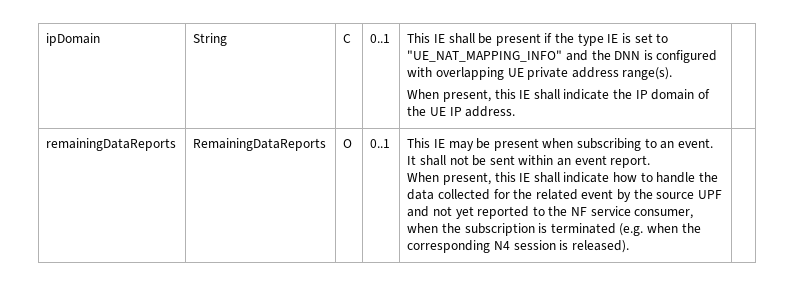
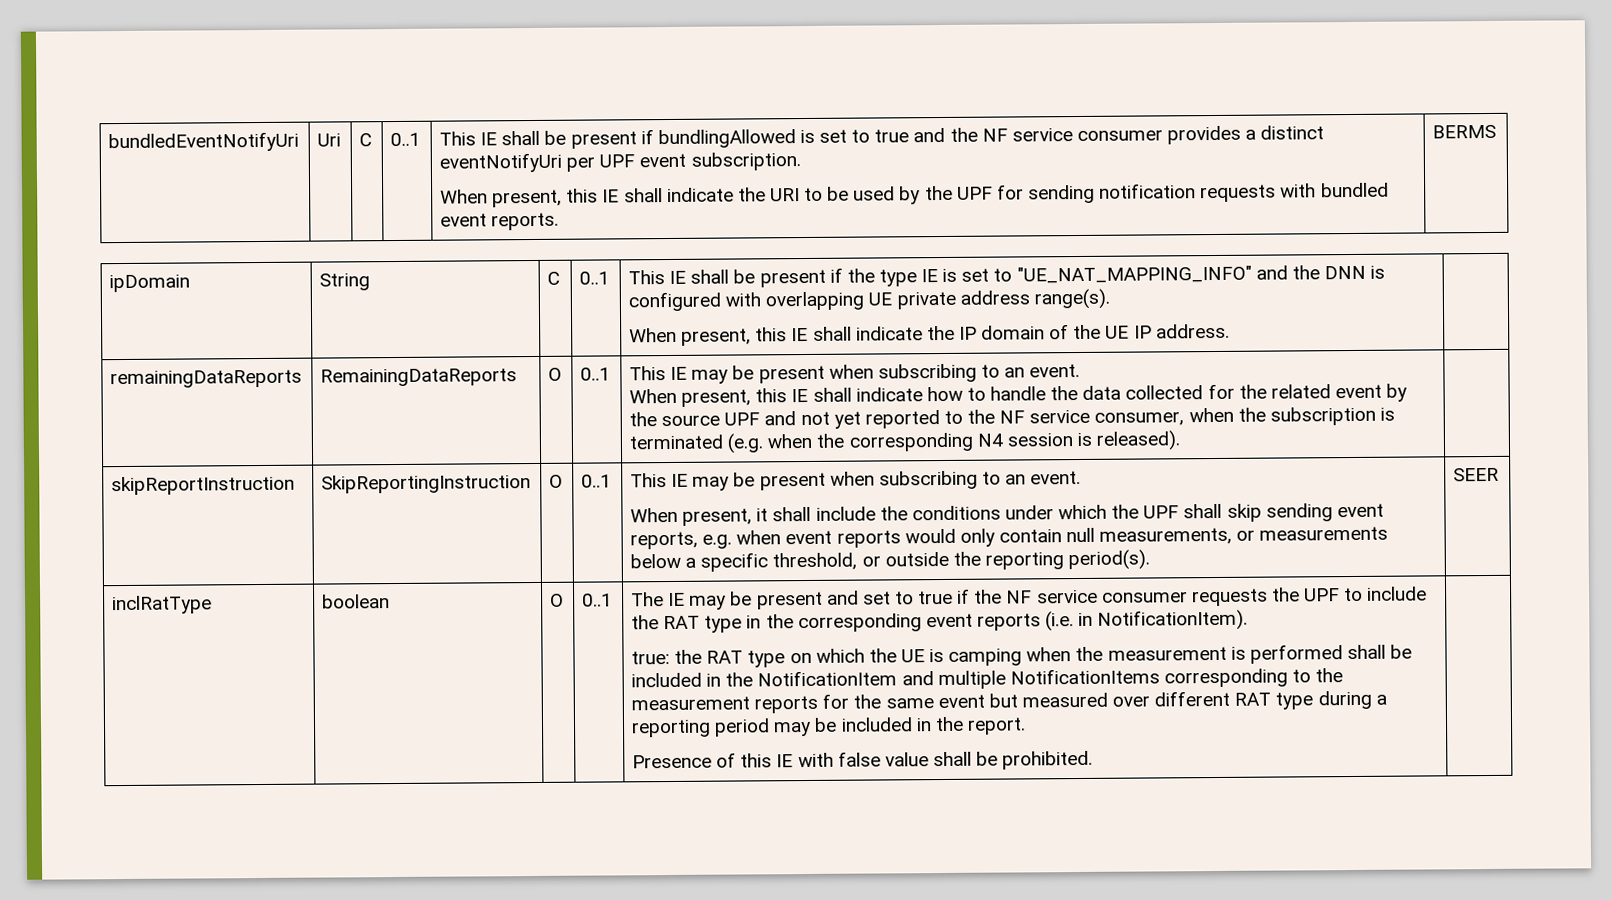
(46, 39) none -> [108,131,300,153] [317,133,342,147] [359,133,373,147] [390,132,422,147] [439,125,1325,149] [439,152,801,173] [440,182,1389,208] [440,212,560,231] [1432,124,1497,139] bundledEventNotifyUri | Uri | C | 0..1 | This IE shall be present if bundlingAllowed is set to true and the NF service consumer provides a distinct eventNotifyUri per UPF event subscription. // When present, this IE shall indicate the URI to be used by the UPF for sending notification requests with bundled event reports. | BERMS //
[407,155,651,168] It shall not be sent within an event report. -> (1081, 370) none
(629, 246) none -> [111,475,296,496] [321,474,532,494] [549,474,564,488] [581,474,613,488] [630,470,1082,491] [630,503,1384,526] [630,526,1389,550] [630,549,1151,572] [1453,467,1500,482] [112,595,213,615] [322,594,391,609] [550,593,565,607] [582,593,614,607] [631,586,1428,610] [631,609,1249,633] [631,644,1413,668] [631,668,1344,690] [631,690,1387,714] [631,716,1026,738] [632,750,1094,770] // skipReportInstruction | SkipReportingInstruction | O | 0..1 | This IE may be present when subscribing to an event. // When present, it shall include the conditions under which the UPF shall skip sending event reports, e.g. when event reports would only contain null measurements, or measurements below a specific threshold, or outside the reporting period(s). | SEER // inclRatType | boolean | O | 0..1 | The IE may be present and set to true if the NF service consumer requests the UPF to include the RAT type in the corresponding event reports (i.e. in NotificationItem). // true: the RAT type on which the UE is camping when the measurement is performed shall be included in the NotificationItem and multiple NotificationItems corresponding to the measurement reports for the same event but measured over different RAT type during a reporting period may be included in the report. // Presence of this IE with false value shall be prohibited. |

